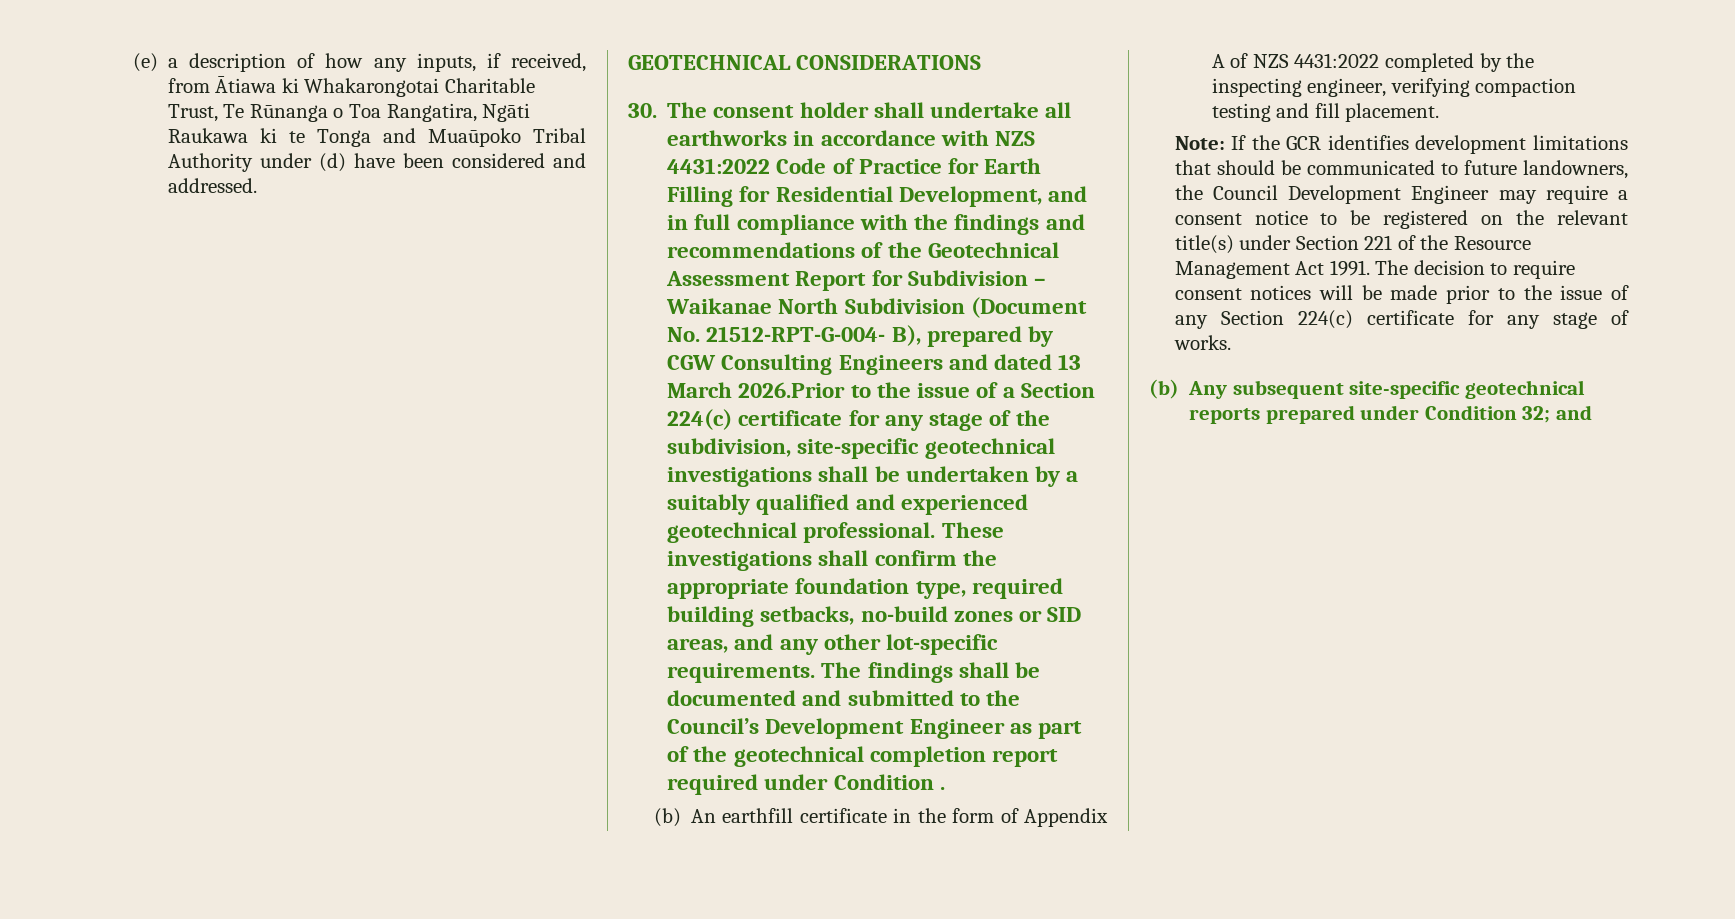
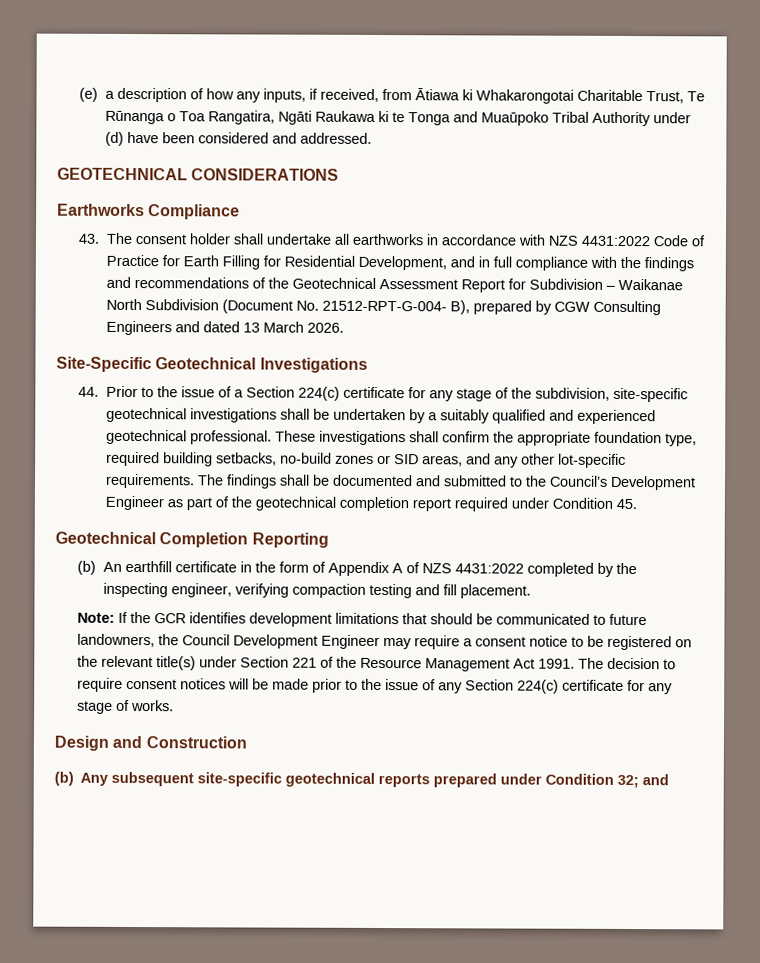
[628,103,657,118] 30. -> [57,203,241,220] [78,233,100,244] Earthworks Compliance // 43.
[738,382,846,398] 2026.Prior -> [306,322,344,333] [56,356,368,373] [78,385,138,398] 2026. // Site-Specific Geotechnical Investigations // 44. Prior
[939,787,945,790] . -> [615,498,637,510] [55,531,329,548] 45. // Geotechnical Completion Reporting
(1231, 342) none -> [54,735,247,751] // Design and Construction

